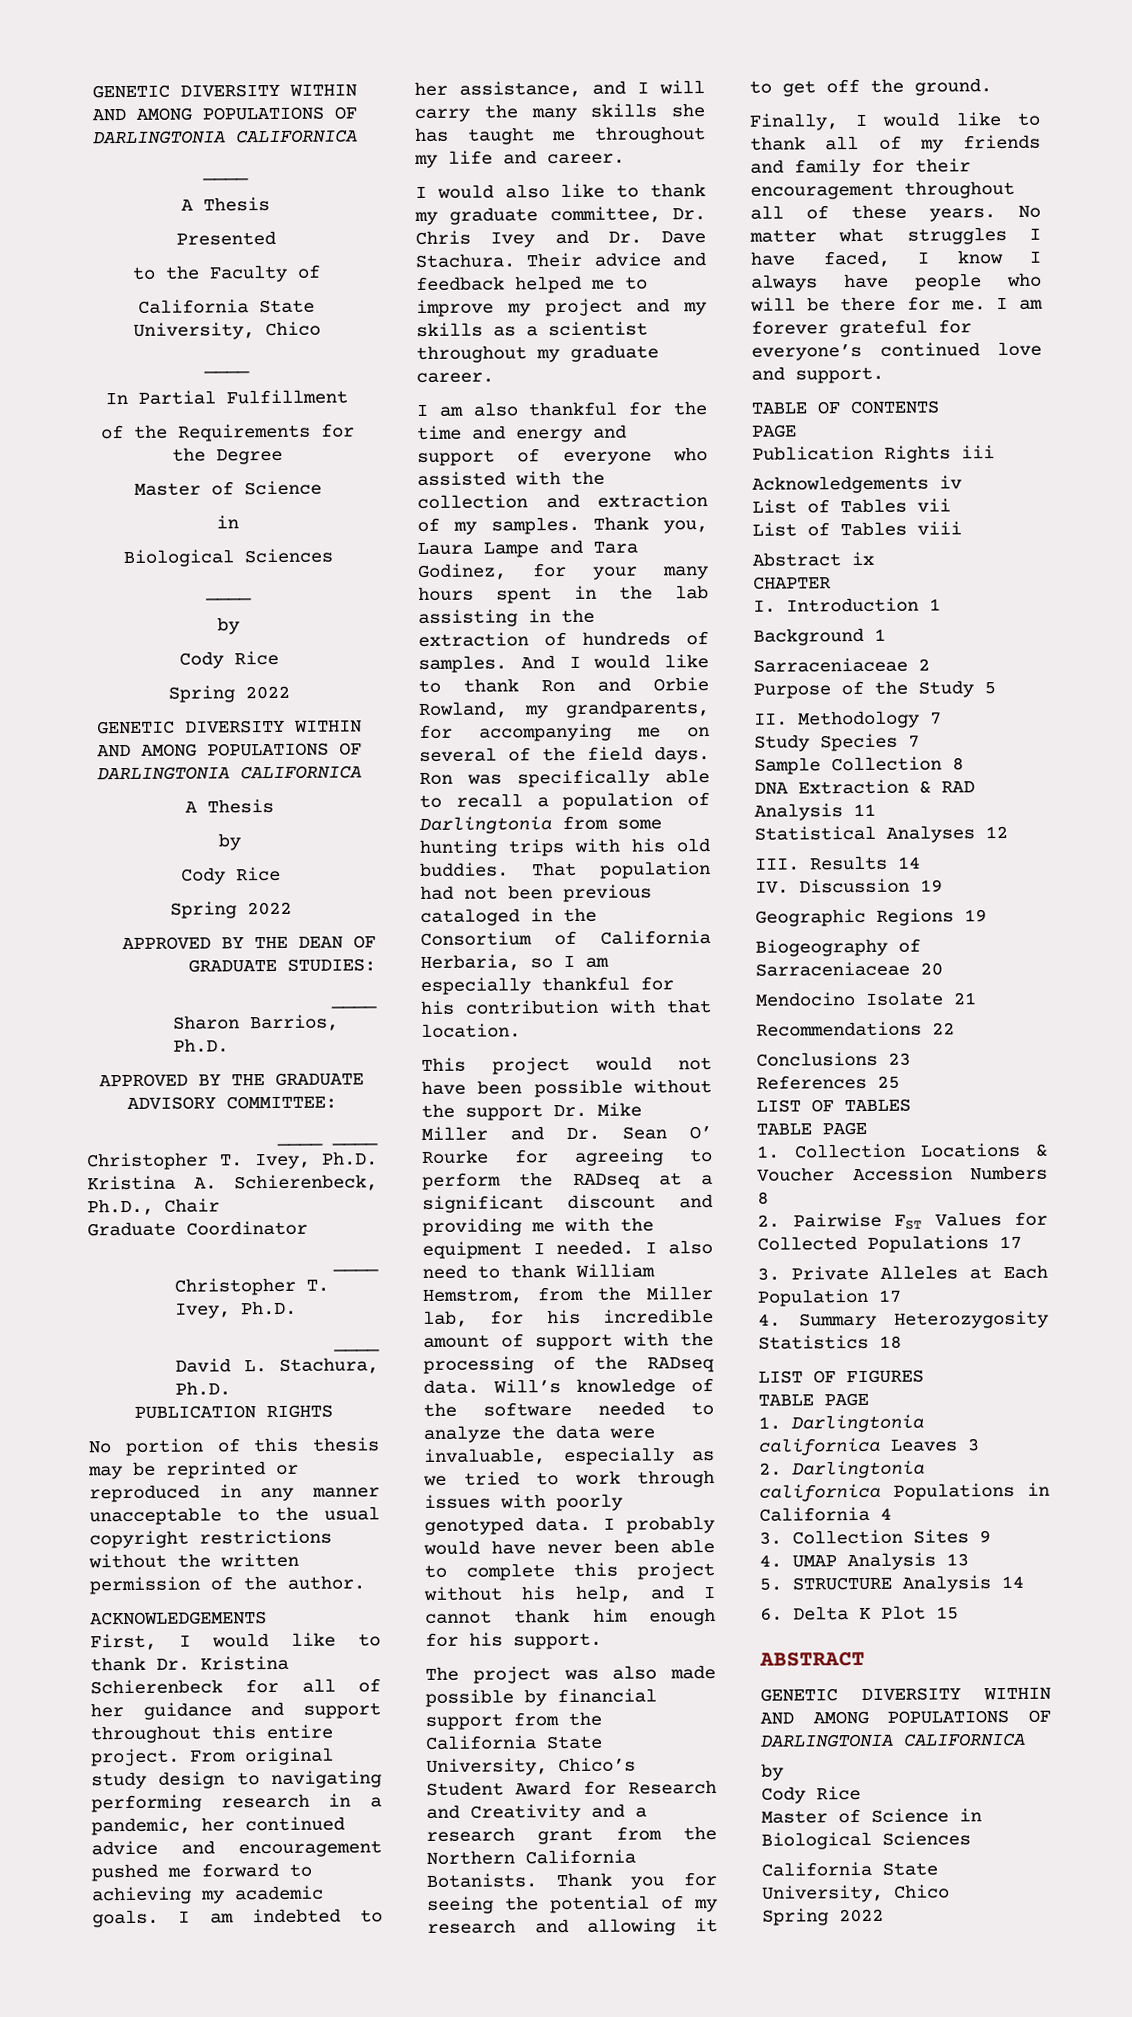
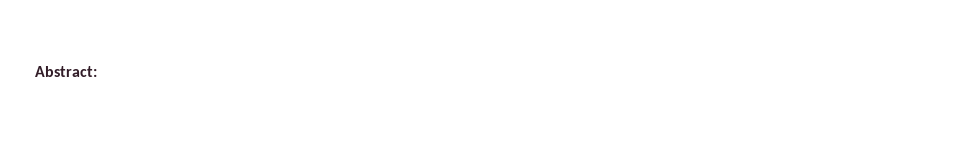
[92,83,357,99] [92,106,357,122] [93,129,358,145] [202,176,249,181] [181,196,270,212] [175,230,276,246] [131,264,321,283] [138,299,315,314] [132,321,321,340] [203,369,250,374] [105,389,348,405] [100,423,355,442] [172,447,283,465] [133,480,322,496] [216,515,239,529] [122,548,333,568] [205,596,252,601] [217,617,240,635] [178,650,279,669] [167,685,290,703] [97,719,362,735] [97,742,362,758] [97,765,362,781] [185,798,274,814] [218,833,241,851] [180,866,281,885] [169,901,292,919] [122,935,376,951] [188,958,376,973] [330,1004,377,1009] [173,1014,339,1032] [173,1038,229,1053] [99,1072,364,1088] [126,1095,337,1110] [276,1141,378,1146] [86,1151,378,1171] [87,1174,378,1192] [87,1198,220,1216] [87,1220,308,1237] [332,1267,379,1272] [174,1277,329,1296] [175,1300,297,1319] [333,1347,380,1352] [175,1357,379,1374] [175,1381,231,1396] [134,1404,333,1419] [88,1437,380,1457] [88,1461,299,1480] [89,1484,380,1503] [89,1506,380,1526] [89,1529,332,1549] [88,1552,299,1569] [89,1575,365,1595] [90,1611,267,1626] [90,1632,381,1651] [90,1655,289,1672] [90,1678,381,1695] [90,1701,381,1720] [90,1724,333,1744] [91,1747,334,1767] [91,1770,382,1790] [91,1793,382,1813] [91,1816,345,1836] [91,1840,382,1858] [91,1862,312,1882] [91,1885,324,1905] [92,1908,383,1928] [414,80,705,98] [414,103,705,123] [415,126,706,145] [414,150,625,169] [415,183,706,199] [414,206,706,226] [415,229,706,248] [415,252,706,269] [416,275,648,294] [416,298,707,318] [416,321,648,338] [416,344,659,364] [416,372,494,384] [416,401,707,417] [417,424,627,443] [417,447,708,466] [417,470,605,486] [417,493,708,509] [417,516,708,535] [417,539,638,558] [417,562,709,580] [418,585,709,604] [418,608,595,627] [418,631,709,647] [418,654,709,673] [418,677,709,693] [418,700,710,719] [419,723,710,742] [419,746,710,764] [419,769,710,788] [419,792,710,811] [419,815,662,834] [419,838,710,857] [420,861,711,879] [420,884,652,903] [420,907,597,926] [420,930,711,946] [420,954,609,971] [420,976,674,995] [420,999,712,1015] [421,1023,521,1038] [421,1056,712,1075] [421,1079,712,1098] [421,1102,642,1121] [421,1126,712,1141] [421,1148,713,1166] [422,1172,713,1190] [422,1194,713,1213] [422,1217,654,1236] [422,1240,713,1259] [422,1263,655,1279] [422,1286,713,1304] [423,1309,714,1327] [423,1332,714,1351] [423,1355,715,1374] [423,1378,714,1396] [423,1401,714,1417] [423,1424,655,1443] [423,1447,715,1466] [423,1470,715,1488] [424,1493,623,1512] [424,1516,715,1535] [423,1539,715,1555] [424,1562,715,1581] [423,1585,716,1603] [425,1607,716,1626] [425,1632,602,1650] [425,1664,716,1684] [425,1688,657,1707] [425,1711,602,1730] [425,1735,603,1750] [426,1757,636,1776] [426,1779,717,1796] [426,1803,647,1822] [426,1825,717,1845] [426,1849,636,1865] [426,1871,717,1890] [427,1895,718,1914] [427,1917,718,1936] [749,78,992,97] [749,112,1041,131] [750,134,1041,153] [750,158,971,177] [750,180,1015,200] [750,204,1041,222] [749,226,1041,245] [750,250,1041,268] [751,272,1042,292] [750,296,1043,312] [751,319,972,338] [751,341,1042,361] [751,366,884,384] [751,400,939,415] [752,424,797,438] [752,445,995,463] [752,475,962,494] [752,498,951,514] [752,521,962,537] [752,551,874,567] [753,576,832,590] [753,597,941,613] [753,627,886,646] [753,657,930,673] [753,680,996,699] [753,710,942,729] [754,733,920,752] [754,756,964,775] [754,779,975,795] [754,803,876,821] [754,825,1008,843] [754,855,921,871] [755,878,943,894] [755,908,987,927] [755,938,921,957] [755,961,943,977] [755,991,976,1007] [756,1021,955,1037] [756,1051,911,1067] [756,1074,900,1090] [756,1098,911,1113] [756,1121,867,1136] [756,1142,1048,1159] [757,1165,1048,1182] [757,1191,769,1205] [757,1211,1048,1230] [757,1235,1022,1253] [757,1264,1048,1281] [757,1288,902,1307] [758,1310,1049,1330] [758,1334,902,1350] [758,1369,924,1384] [758,1392,869,1407] [758,1414,924,1433] [758,1437,980,1456] [759,1460,925,1479] [759,1482,1050,1502] [759,1506,892,1522] [759,1529,991,1545] [759,1552,969,1571] [759,1575,1024,1593] [760,1605,959,1621] [759,1651,865,1667] [760,1687,1051,1702] [760,1709,1051,1725] [760,1732,1026,1748] [761,1763,784,1781] [761,1786,861,1804] [761,1808,982,1824] [761,1831,971,1850] [761,1861,938,1877] [761,1884,950,1903] [762,1908,884,1926] GENETIC DIVERSITY WITHIN AND AMONG POPULATIONS OF DARLINGTONIA CALIFORNICA // ____ // A Thesis // Presented // to the Faculty of // California State University, Chico // ____ // In Partial Fulfillment // of the Requirements for the Degree // Master of Science // in // Biological Sciences // ____ // by // Cody Rice // Spring 2022 // GENETIC DIVERSITY WITHIN AND AMONG POPULATIONS OF DARLINGTONIA CALIFORNICA // A Thesis // by // Cody Rice // Spring 2022 // APPROVED BY THE DEAN OF GRADUATE STUDIES: // ____ // Sharon Barrios, Ph.D. // APPROVED BY THE GRADUATE ADVISORY COMMITTEE: // ____ ____ // Christopher T. Ivey, Ph.D. Kristina A. Schierenbeck, Ph.D., Chair // Graduate Coordinator // ____ // Christopher T. Ivey, Ph.D. // ____ // David L. Stachura, Ph.D. // PUBLICATION RIGHTS // No portion of this thesis may be reprinted or reproduced in any manner unacceptable to the usual copyright restrictions without the written permission of the author. // ACKNOWLEDGEMENTS // First, I would like to thank Dr. Kristina Schierenbeck for all of her guidance and support throughout this entire project. From original study design to navigating performing research in a pandemic, her continued advice and encouragement pushed me forward to achieving my academic goals. I am indebted to her assistance, and I will carry the many skills she has taught me throughout my life and career. // I would also like to thank my graduate committee, Dr. Chris Ivey and Dr. Dave Stachura. Their advice and feedback helped me to improve my project and my skills as a scientist throughout my graduate career. // I am also thankful for the time and energy and support of everyone who assisted with the collection and extraction of my samples. Thank you, Laura Lampe and Tara Godinez, for your many hours spent in the lab assisting in the extraction of hundreds of samples. And I would like to thank Ron and Orbie Rowland, my grandparents, for accompanying me on several of the field days. Ron was specifically able to recall a population of Darlingtonia from some hunting trips with his old buddies. That population had not been previous cataloged in the Consortium of California Herbaria, so I am especially thankful for his contribution with that location. // This project would not have been possible without the support Dr. Mike Miller and Dr. Sean O’ Rourke for agreeing to perform the RADseq at a significant discount and providing me with the equipment I needed. I also need to thank William Hemstrom, from the Miller lab, for his incredible amount of support with the processing of the RADseq data. Will’s knowledge of the software needed to analyze the data were invaluable, especially as we tried to work through issues with poorly genotyped data. I probably would have never been able to complete this project without his help, and I cannot thank him enough for his support. // The project was also made possible by financial support from the California State University, Chico’s Student Award for Research and Creativity and a research grant from the Northern California Botanists. Thank you for seeing the potential of my research and allowing it to get off the ground. // Finally, I would like to thank all of my friends and family for their encouragement throughout all of these years. No matter what struggles I have faced, I know I always have people who will be there for me. I am forever grateful for everyone’s continued love and support. // TABLE OF CONTENTS // PAGE // Publication Rights iii // Acknowledgements iv // List of Tables vii // List of Tables viii // Abstract ix // CHAPTER // I. Introduction 1 // Background 1 // Sarraceniaceae 2 // Purpose of the Study 5 // II. Methodology 7 // Study Species 7 // Sample Collection 8 // DNA Extraction & RAD Analysis 11 // Statistical Analyses 12 // III. Results 14 // IV. Discussion 19 // Geographic Regions 19 // Biogeography of Sarraceniaceae 20 // Mendocino Isolate 21 // Recommendations 22 // Conclusions 23 // References 25 // LIST OF TABLES // TABLE PAGE // 1. Collection Locations & Voucher Accession Numbers 8 // 2. Pairwise FST Values for Collected Populations 17 // 3. Private Alleles at Each Population 17 // 4. Summary Heterozygosity Statistics 18 // LIST OF FIGURES // TABLE PAGE // 1. Darlingtonia californica Leaves 3 // 2. Darlingtonia californica Populations in California 4 // 3. Collection Sites 9 // 4. UMAP Analysis 13 // 5. STRUCTURE Analysis 14 // 6. Delta K Plot 15 // ABSTRACT // GENETIC DIVERSITY WITHIN AND AMONG POPULATIONS OF DARLINGTONIA CALIFORNICA // by // Cody Rice // Master of Science in Biological Sciences // California State University, Chico // Spring 2022 -> [35,66,97,77] Abstract:

